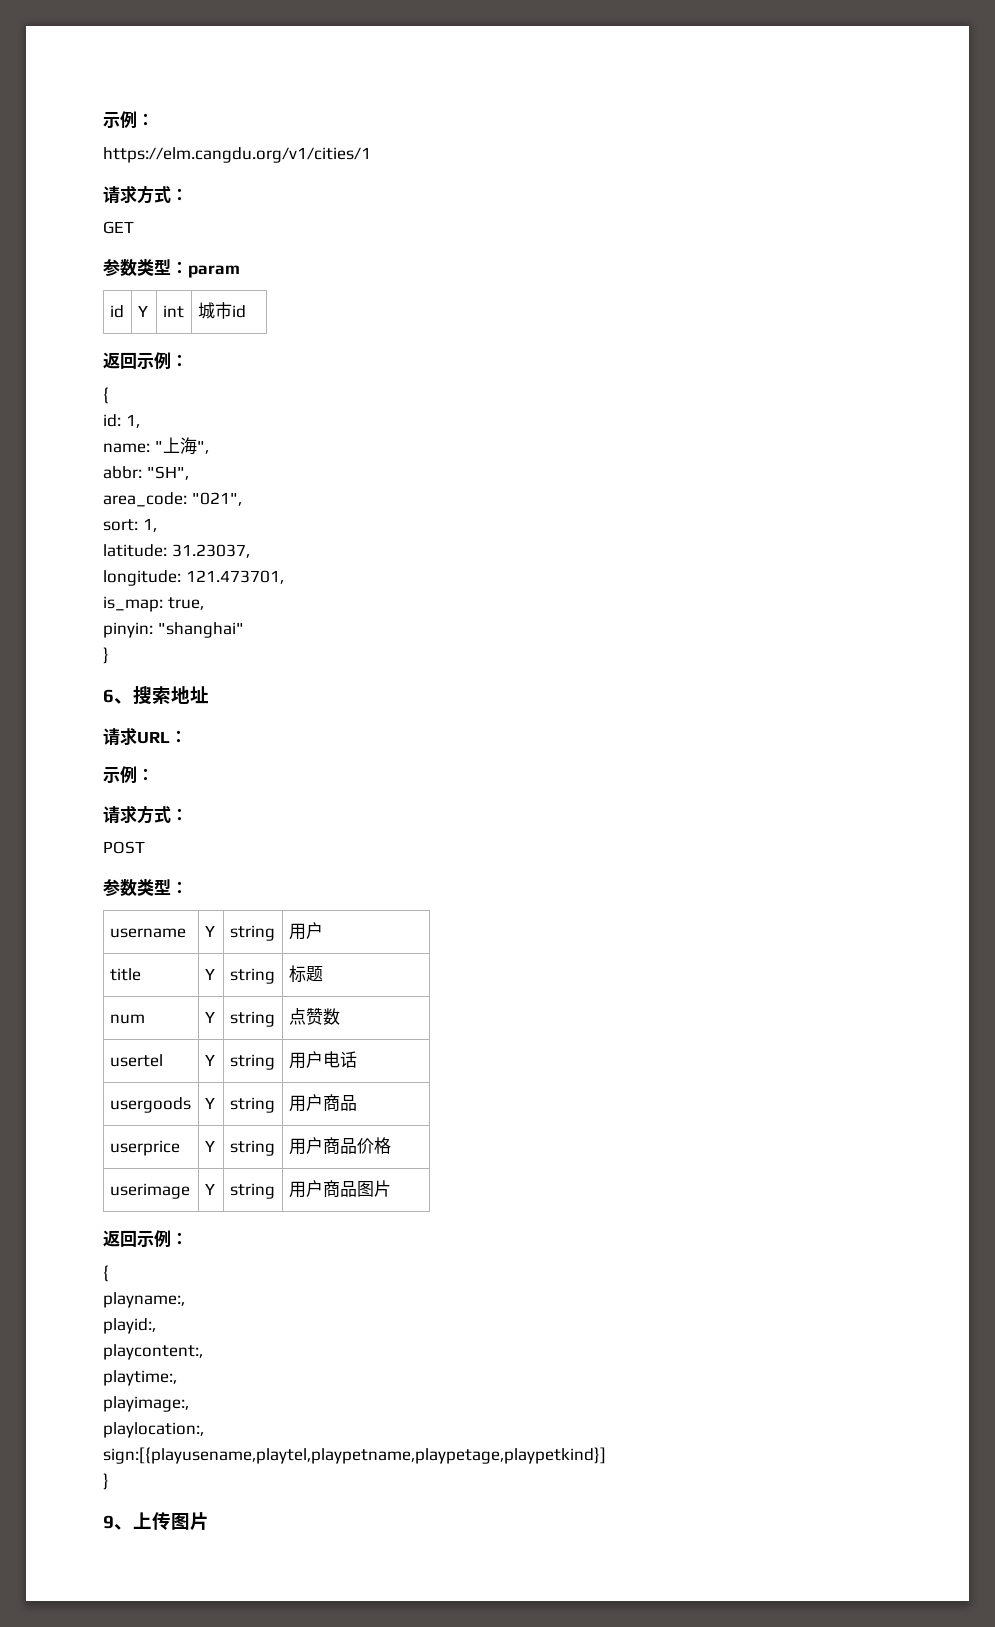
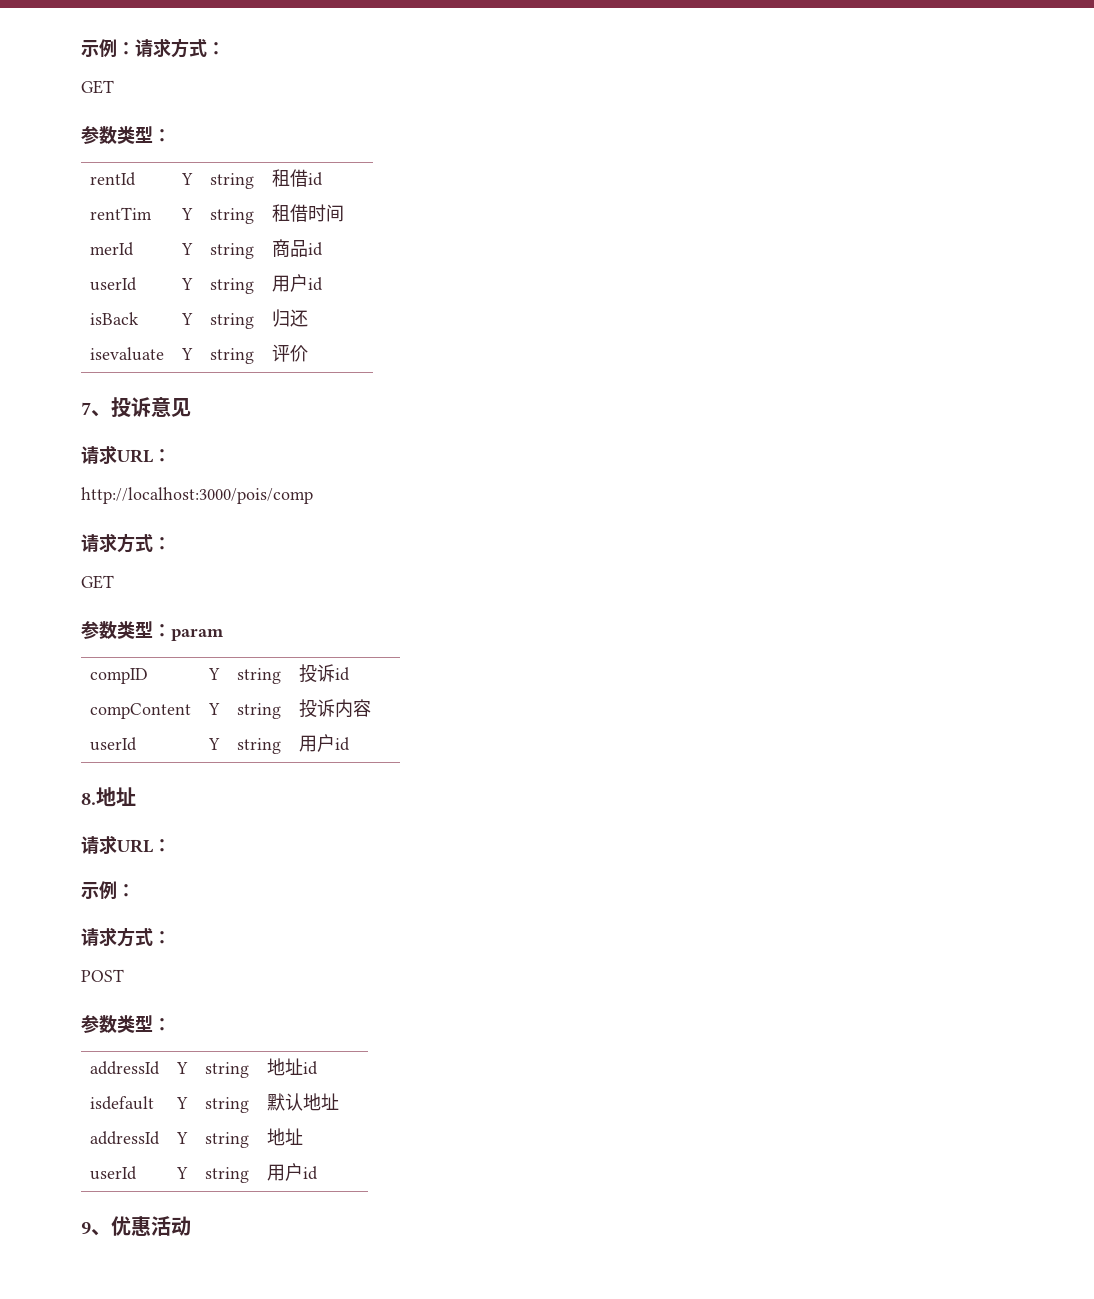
[103,111,154,128] [103,147,371,163] 示例： // https://elm.cangdu.org/v1/cities/1 -> [81,38,225,58] [81,80,114,94] [81,126,171,144] [89,172,136,186] [180,173,193,185] [209,173,254,189] [271,169,323,187] [89,207,152,220] [180,208,193,220] [209,208,254,224] [271,204,344,222] [89,242,134,256] [180,243,193,255] [209,243,254,259] [271,239,323,257] [89,277,137,291] [180,278,193,290] [209,278,254,294] [271,274,323,292] [89,312,139,325] [180,313,193,325] [209,313,254,329] [271,309,308,327] [89,347,164,361] [180,348,193,360] [209,348,254,364] [271,344,308,362] [81,397,191,418] [81,445,171,465] [81,487,313,504] 示例：请求方式： // GET // 参数类型： // rentId | Y | string | 租借id // rentTim | Y | string | 租借时间 // merId | Y | string | 商品id // userId | Y | string | 用户id // isBack | Y | string | 归还 // isevaluate | Y | string | 评价 // 7、投诉意见 // 请求URL： // http://localhost:3000/pois/comp
[109,305,124,318] [137,305,148,317] [162,305,184,318] [197,302,246,319] [103,352,188,369] [103,387,109,404] [103,414,140,428] [103,437,209,455] [103,466,189,480] [103,492,242,507] [103,518,157,532] [103,544,250,558] [103,570,284,586] [103,596,204,612] [103,622,244,638] [103,647,109,664] [103,686,171,705] id | Y | int | 城市id // 返回示例： // { // id: 1, // name: "上海", // abbr: "SH", // area_code: "021", // sort: 1, // latitude: 31.23037, // longitude: 121.473701, // is_map: true, // pinyin: "shanghai" // } // 6、搜索 -> [89,668,148,684] [207,668,220,680] [236,668,281,684] [298,664,350,683] [89,703,191,719] [207,703,220,715] [236,703,281,719] [298,699,371,718] [89,737,137,751] [207,738,220,750] [236,738,281,754] [298,734,350,752] [81,793,96,805] compID | Y | string | 投诉id // compContent | Y | string | 投诉内容 // userId | Y | string | 用户id // 8.
[109,928,186,938] [204,925,215,937] [229,925,275,941] [288,922,323,940] [109,968,141,981] [204,968,215,980] [229,968,275,984] [288,965,323,983] [109,1014,145,1024] [204,1011,215,1023] [229,1011,275,1027] [288,1008,340,1025] [109,1054,163,1067] [204,1054,215,1066] [229,1054,275,1070] [288,1051,357,1069] [109,1097,191,1113] [204,1097,215,1109] [229,1097,275,1113] [288,1094,357,1112] [109,1140,180,1156] [204,1140,215,1152] [229,1140,275,1156] [288,1137,391,1155] [109,1183,190,1199] [204,1183,215,1195] [229,1183,275,1199] [288,1180,391,1198] [103,1230,188,1247] [103,1265,109,1282] [103,1292,185,1308] [103,1318,156,1334] [103,1344,203,1360] [103,1370,177,1386] [103,1396,189,1412] [103,1422,204,1438] [103,1447,606,1464] [103,1473,109,1490] username | Y | string | 用户 // title | Y | string | 标题 // num | Y | string | 点赞数 // usertel | Y | string | 用户电话 // usergoods | Y | string | 用户商品 // userprice | Y | string | 用户商品价格 // userimage | Y | string | 用户商品图片 // 返回示例： // { // playname:, // playid:, // playcontent:, // playtime:, // playimage:, // playlocation:, // sign:[{playusename,playtel,playpetname,playpetage,playpetkind}] // } -> [89,1061,160,1075] [175,1062,188,1074] [204,1062,249,1078] [266,1058,318,1076] [89,1096,154,1110] [175,1097,188,1109] [204,1097,249,1113] [266,1093,339,1111] [89,1131,160,1145] [175,1132,188,1144] [204,1132,249,1148] [266,1128,303,1146] [89,1166,137,1180] [175,1167,188,1179] [204,1167,249,1183] [266,1163,318,1181] addressId | Y | string | 地址id // isdefault | Y | string | 默认地址 // addressId | Y | string | 地址 // userId | Y | string | 用户id
[133,1512,209,1531] 上传图片 -> [111,1216,191,1236] 优惠活动

